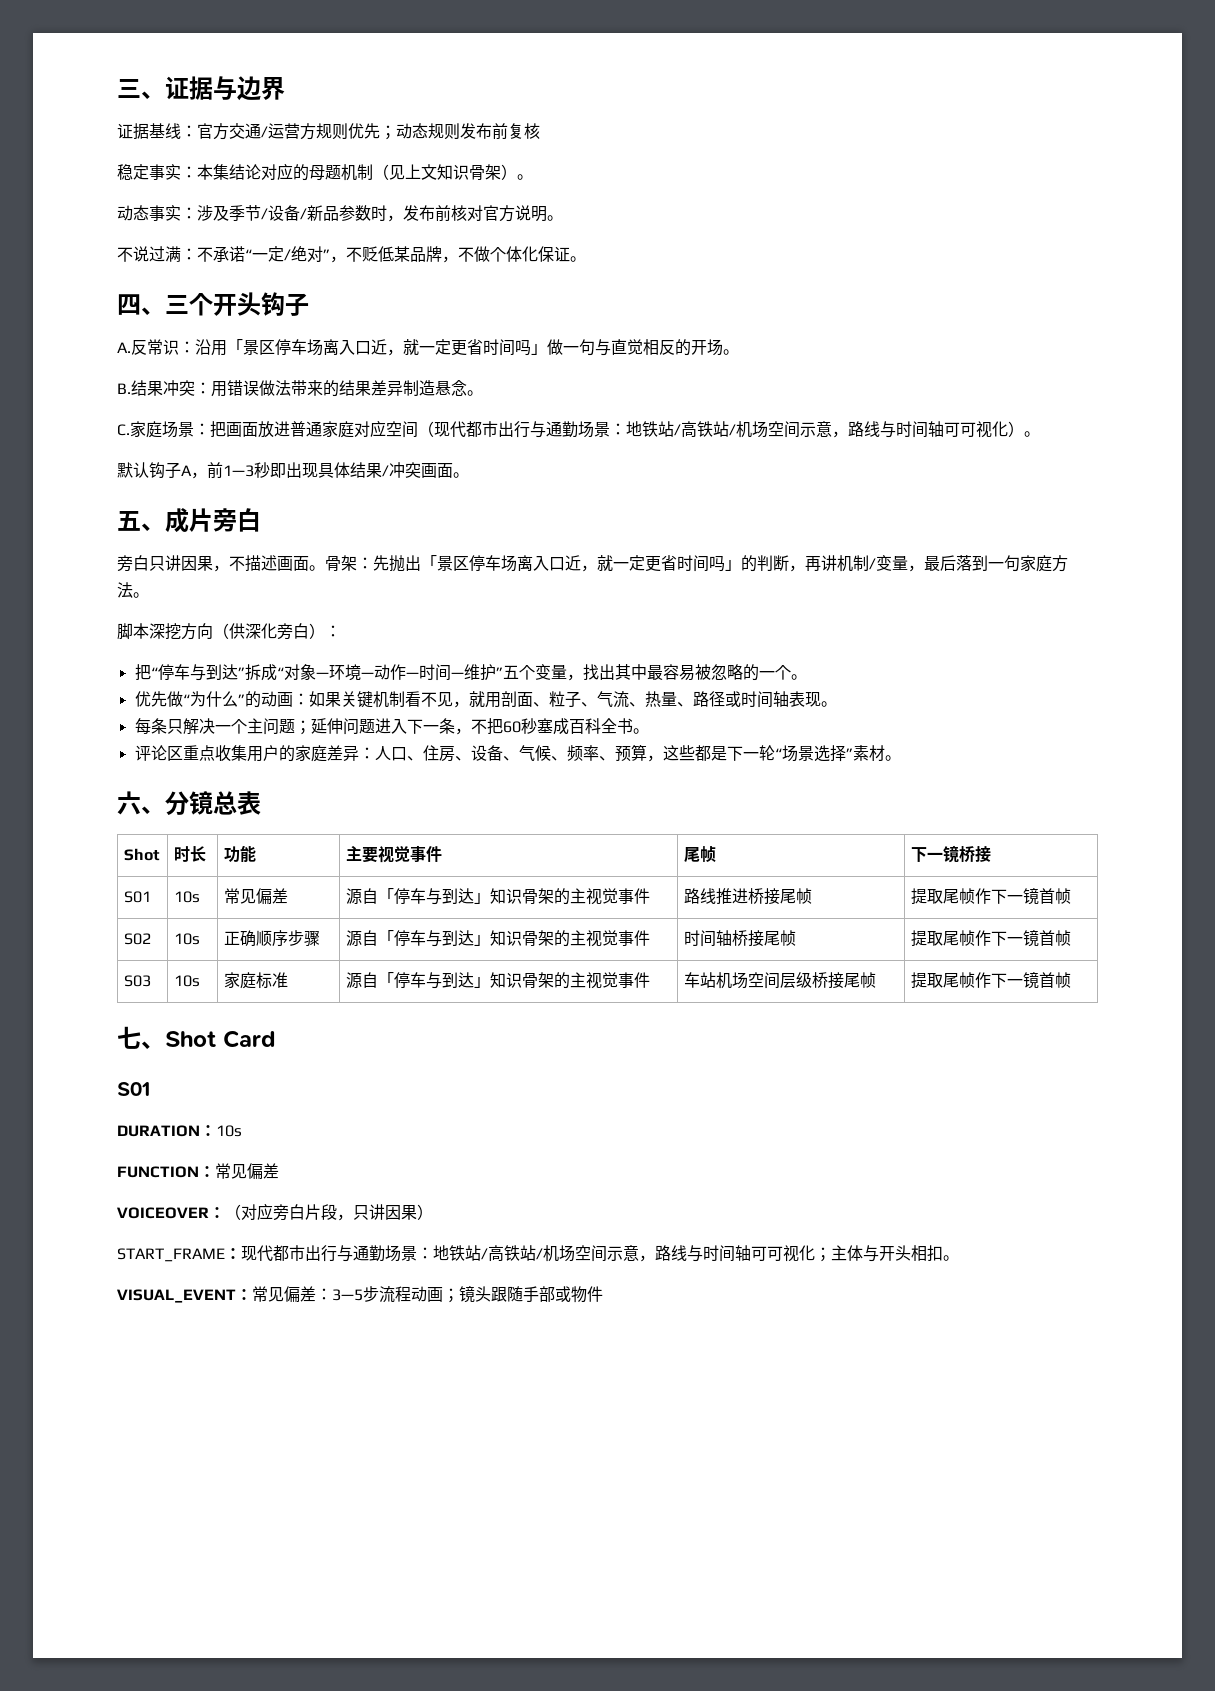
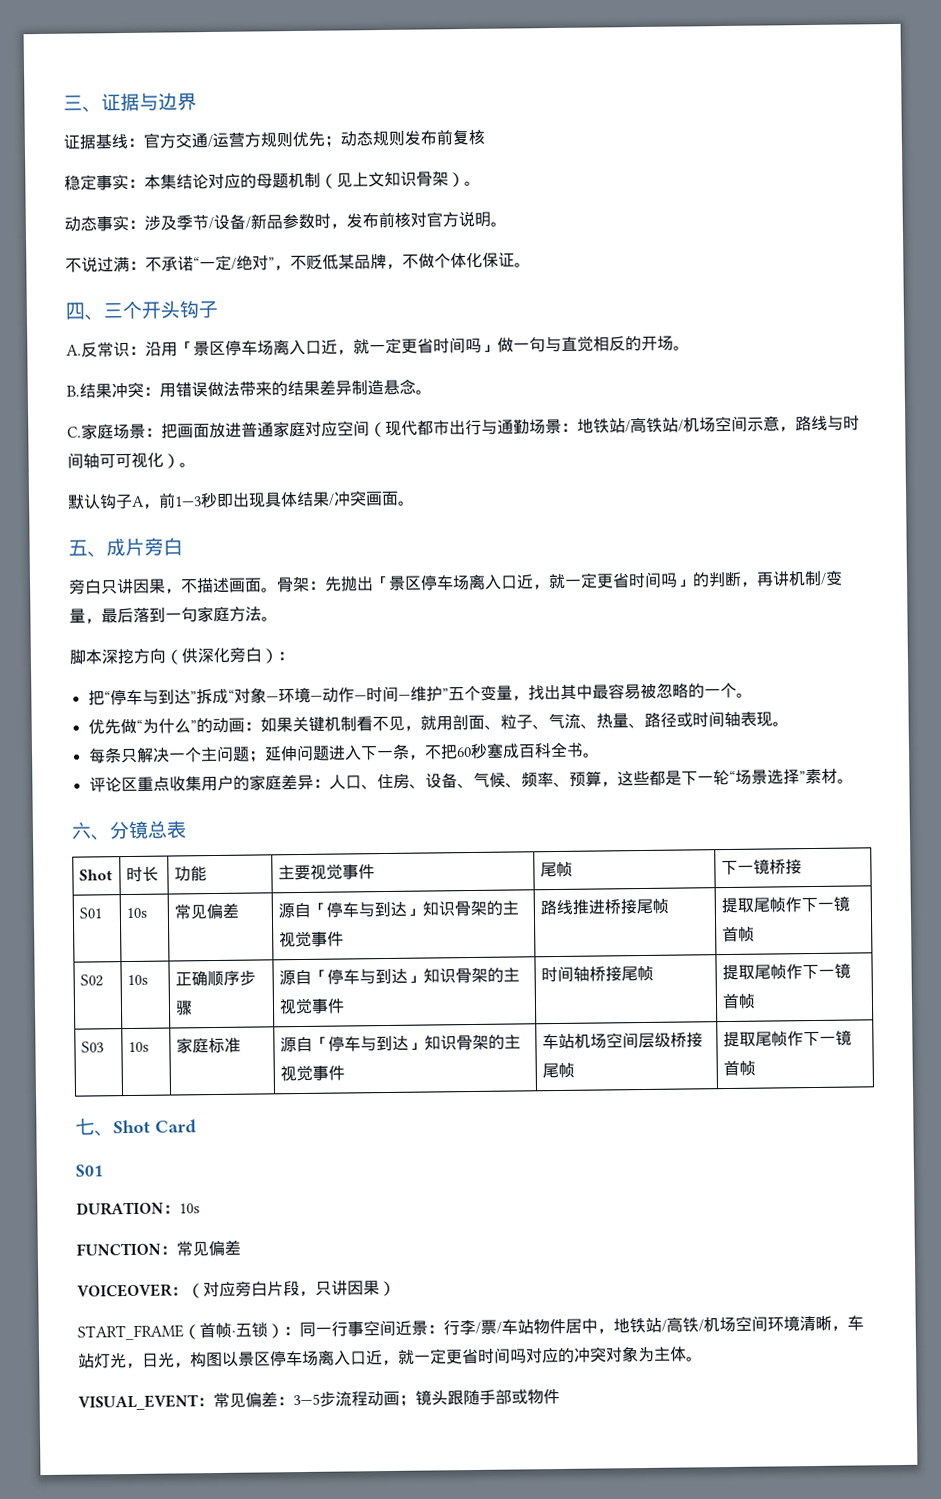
[225,1245,943,1262] ：现代都市出行与通勤场景：地铁站/高铁站/机场空间示意，路线与时间轴可可视化；主体与开头相扣 -> [183,1315,864,1340] [78,1346,687,1369] （首帧·五锁）：同一行事空间近景：行李/票/车站物件居中，地铁站/高铁/机场空间环境清晰，车站灯光，日光，构图以景区停车场离入口近，就一定更省时间吗对应的冲突对象为主体

